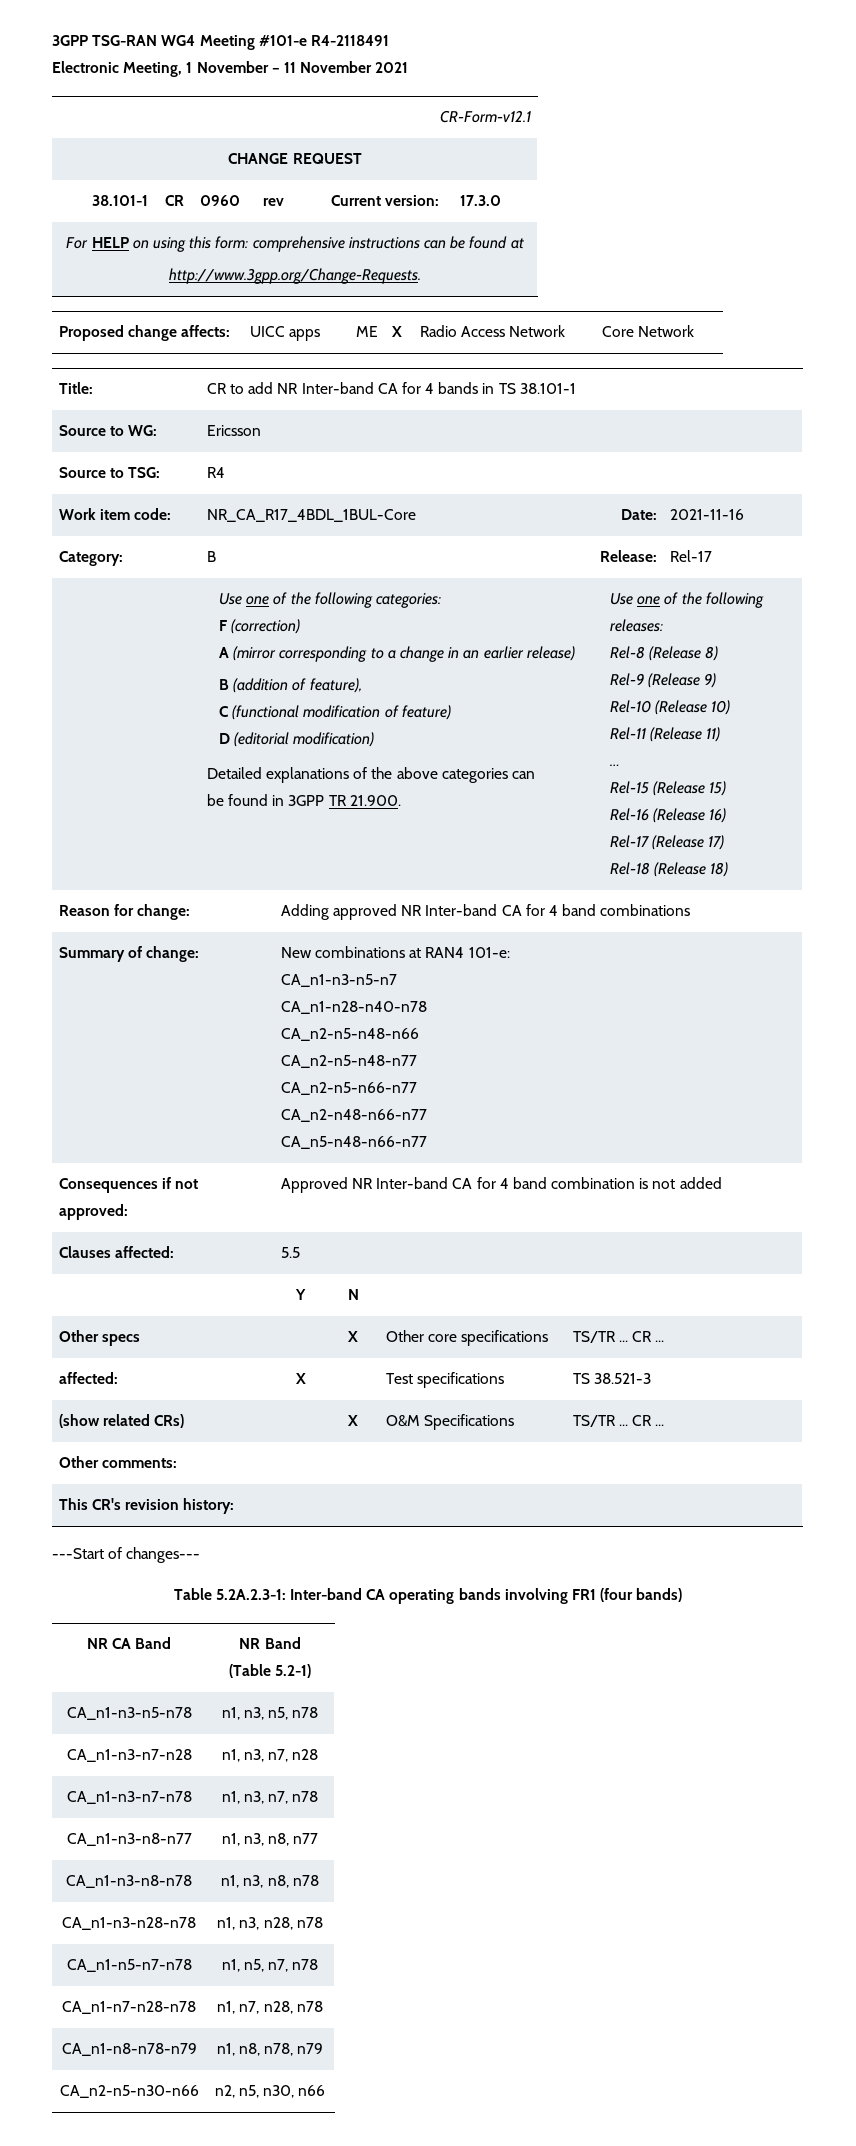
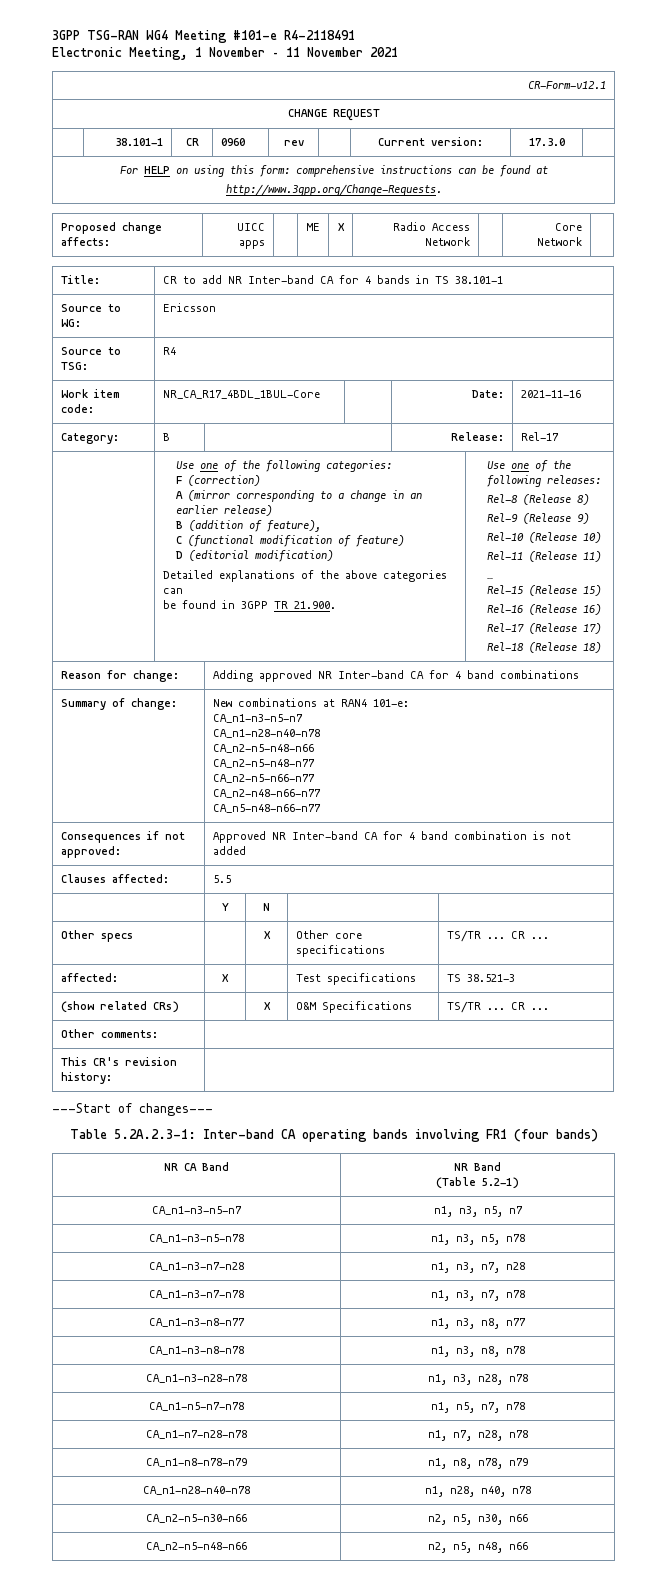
(312, 1671) none -> [152,1206,242,1215] [433,1206,523,1217] // CA_n1-n3-n5-n7 | n1, n3, n5, n7
(324, 2048) none -> [143,1486,250,1495] [424,1486,531,1497] // CA_n1-n28-n40-n78 | n1, n28, n40, n78
(326, 2090) none -> [146,1542,247,1551] [427,1542,528,1553] // CA_n2-n5-n48-n66 | n2, n5, n48, n66

